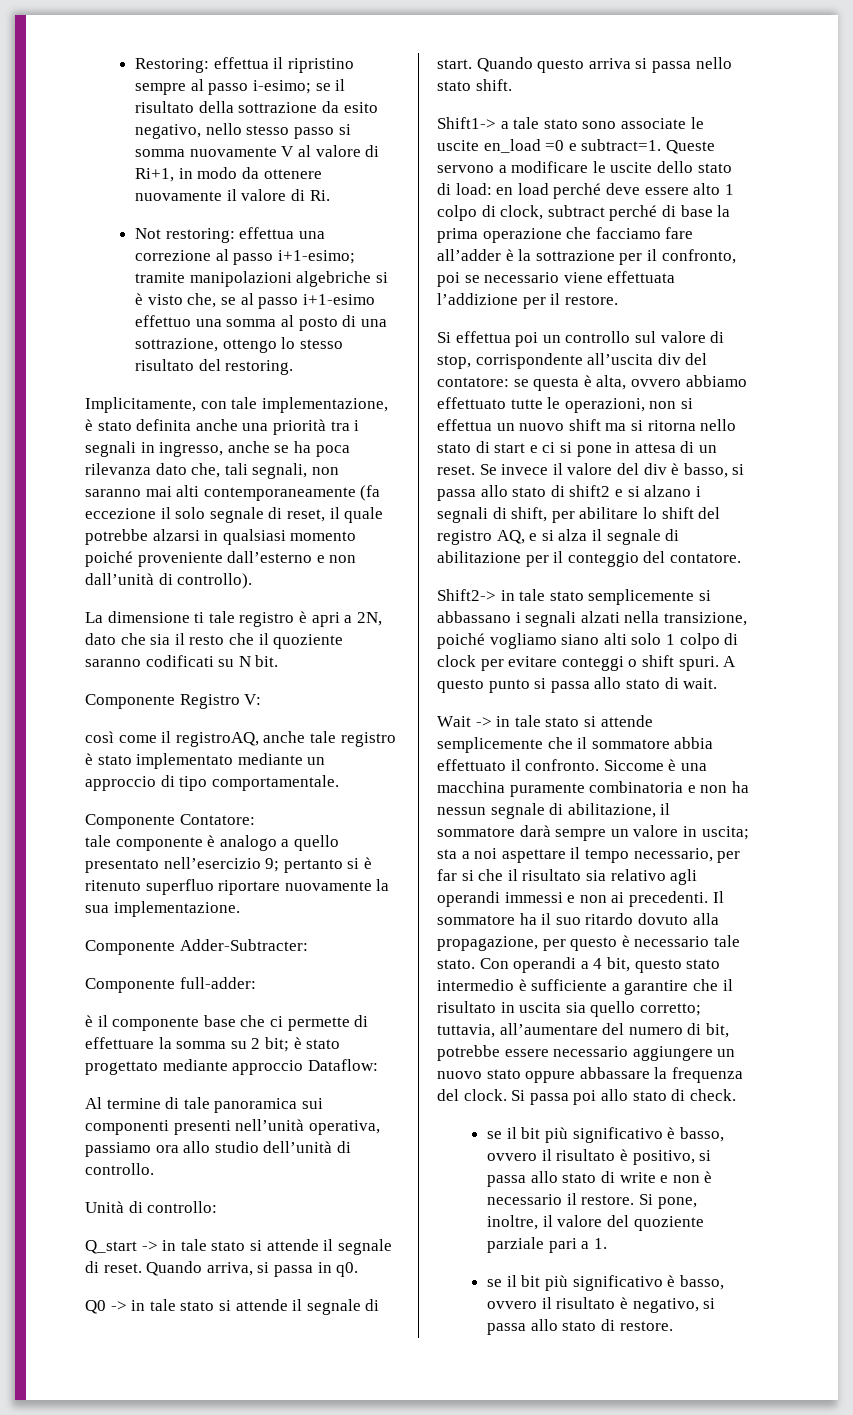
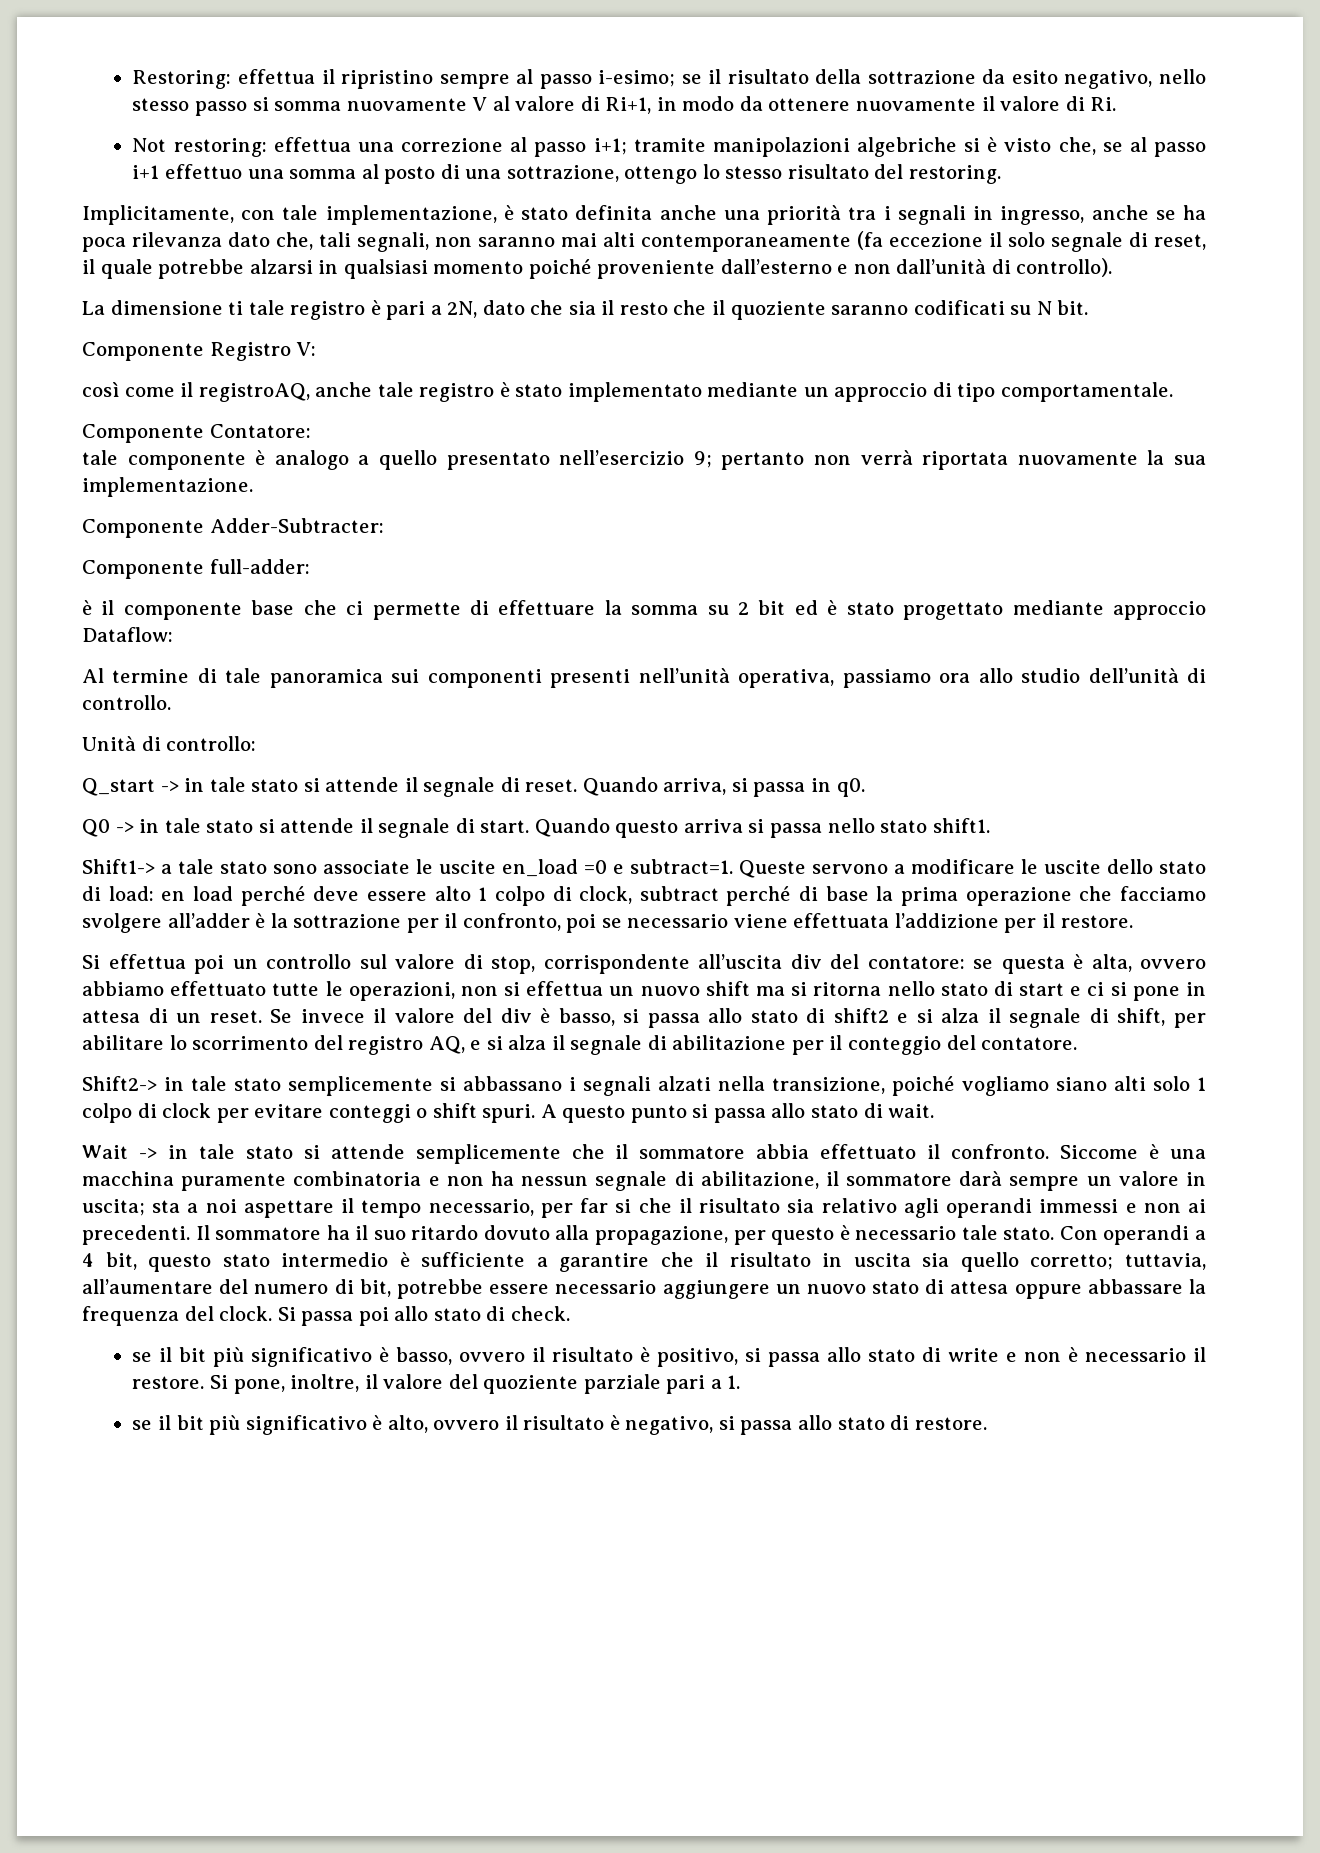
[277,250,355,264] i+1-esimo; -> [593,138,627,155] i+1;
[302,294,375,305] i+1-esimo -> [132,165,160,179] i+1
[311,612,340,627] apri -> [386,301,426,320] pari
[347,857,372,869] [85,879,281,895] si è ritenuto superfluo riportare -> [814,450,1009,470] non verrà riportata
[264,1037,289,1052] bit; -> [758,600,818,615] bit ed
[475,79,512,91] shift. -> [932,818,990,833] shift1.
[665,227,694,239] fare -> [82,913,162,933] svolgere
[644,485,701,497] [437,507,488,523] alzano i segnali -> [941,1008,1082,1028] alza il segnale
[661,507,694,519] shift -> [192,1036,309,1050] scorrimento
(521, 1074) none -> [925,1279,1009,1294] di attesa
[679,1275,724,1290] basso, -> [387,1415,428,1433] alto,

